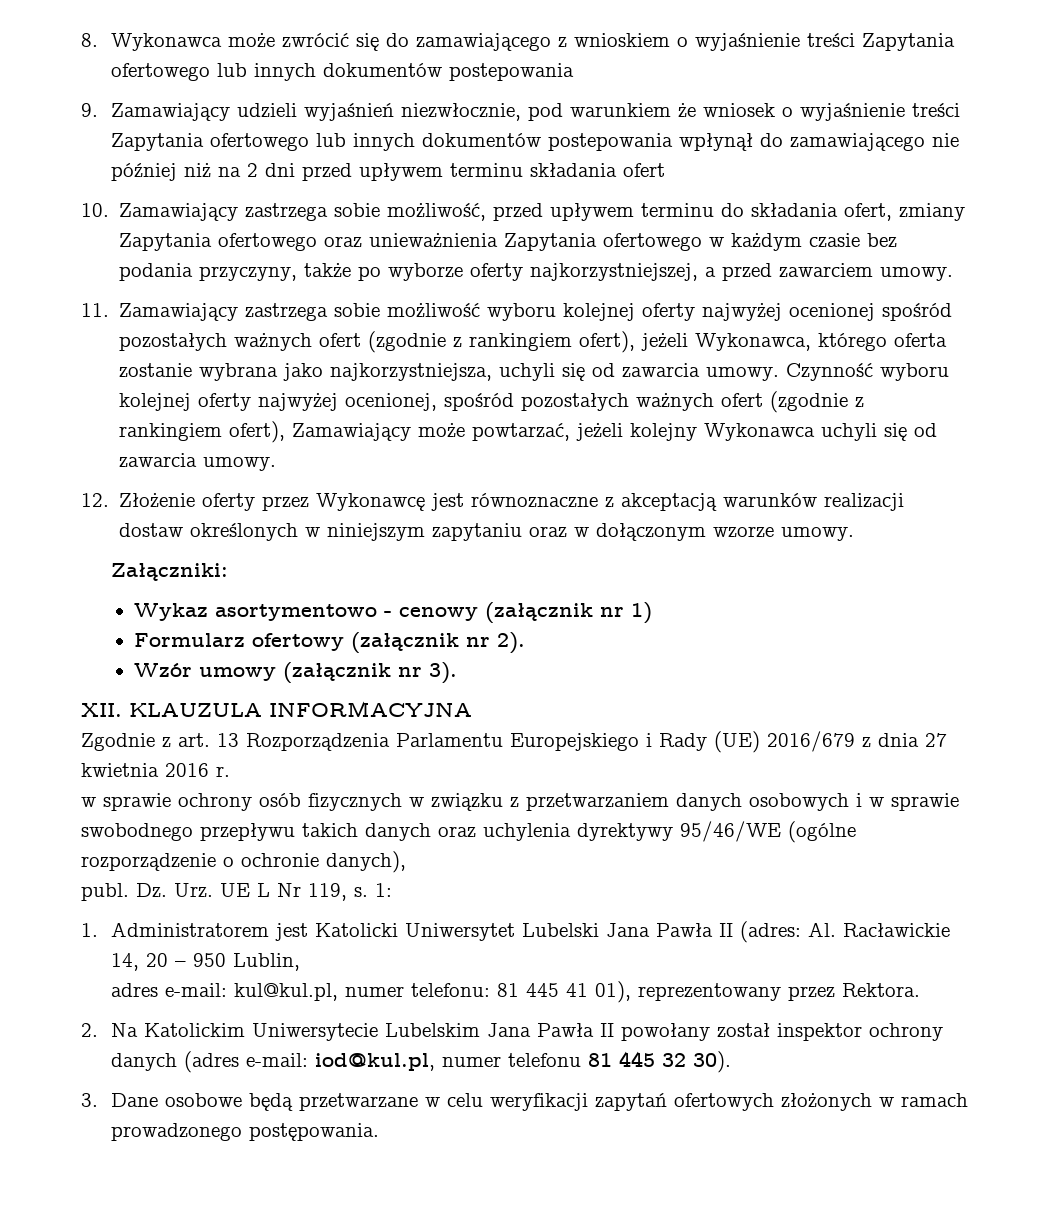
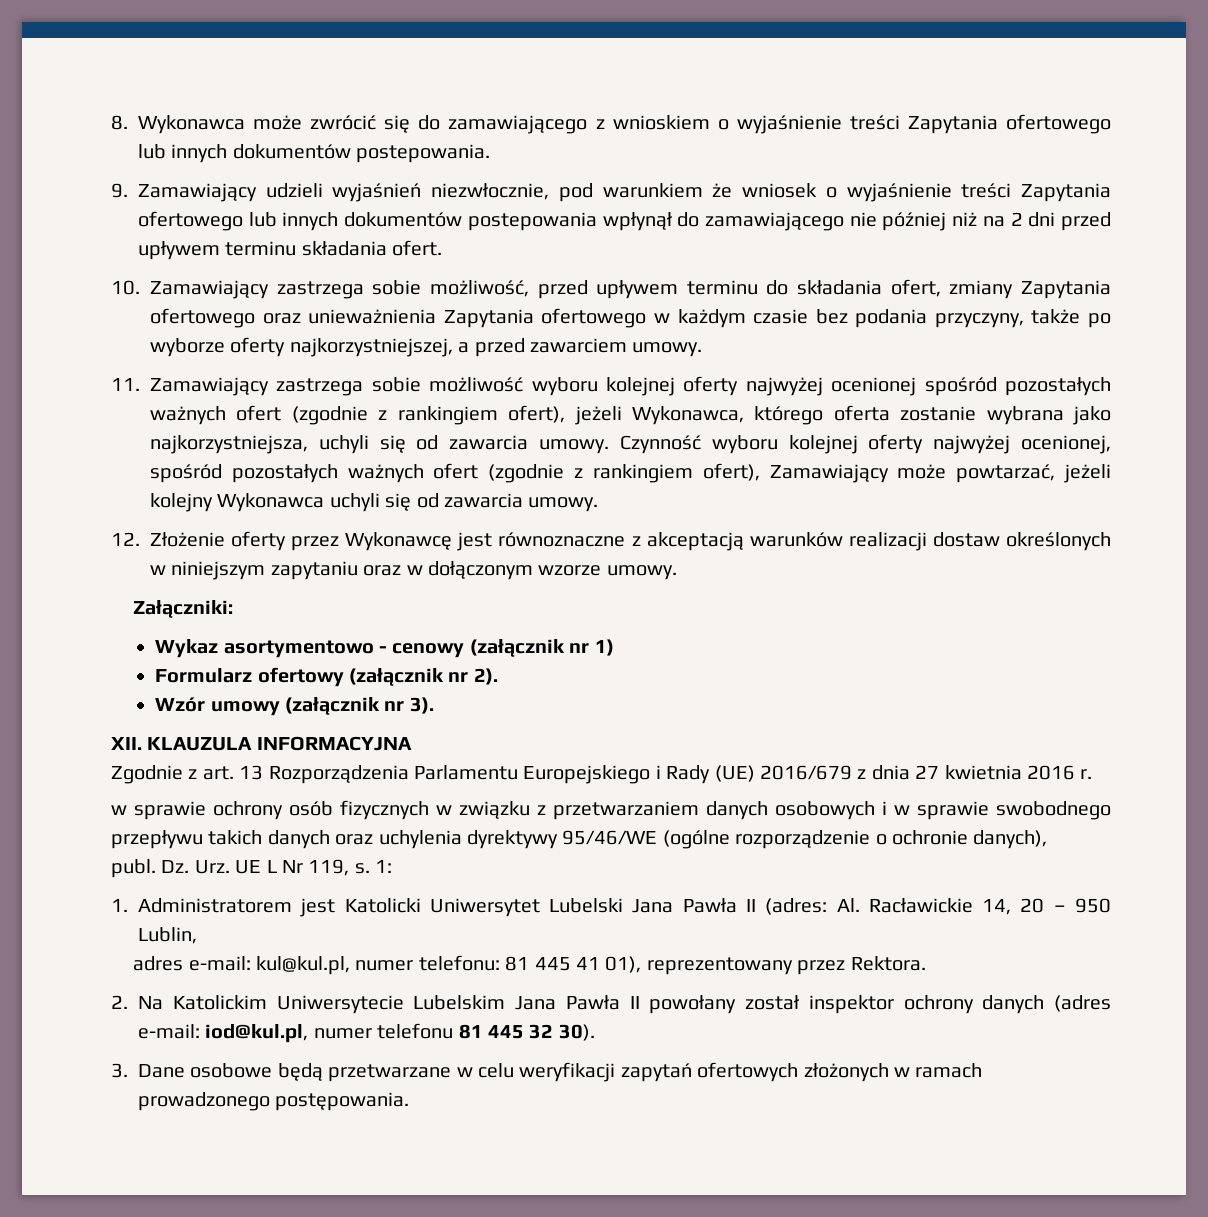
[449,63,575,81] postepowania -> [356,144,491,163] postepowania.
[623,163,666,177] ofert -> [392,240,443,256] ofert.

